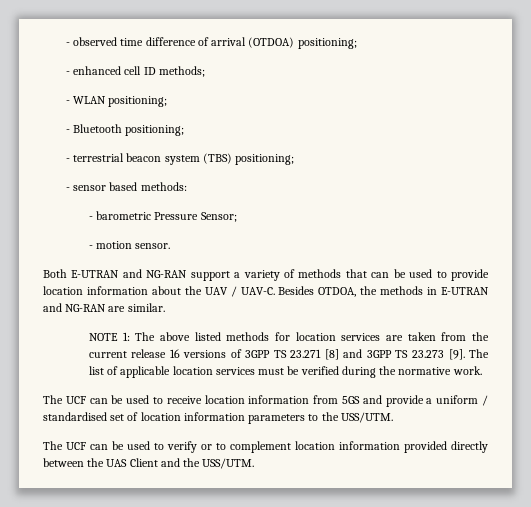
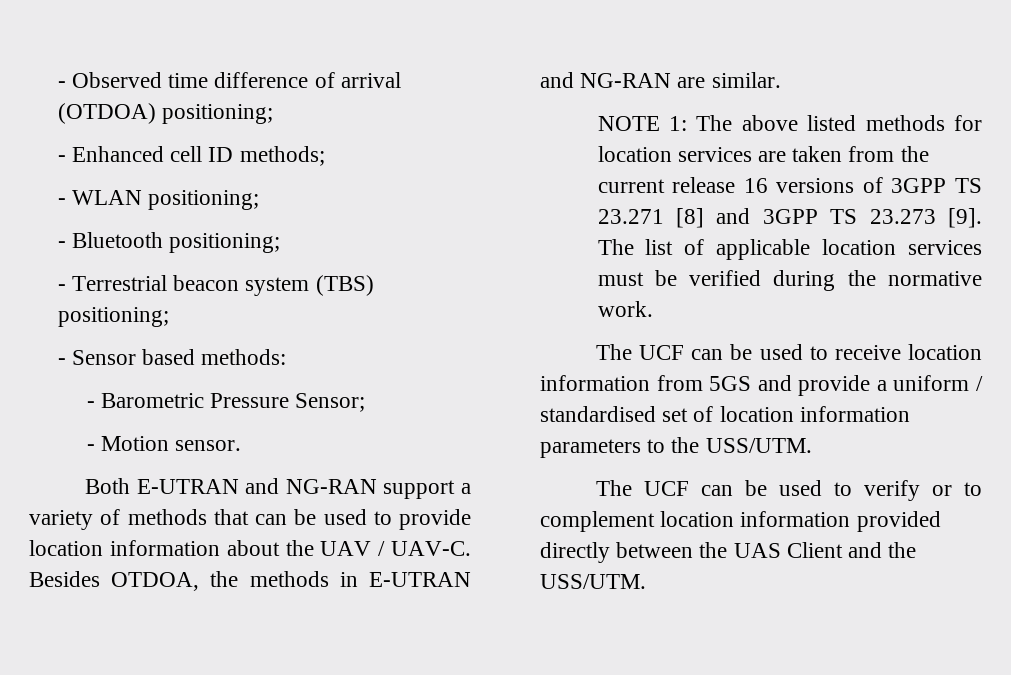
[65,37,118,46] - observed -> [57,72,162,88] - Observed
[73,66,122,75] enhanced -> [71,146,164,162] Enhanced
[73,153,125,162] terrestrial -> [71,275,167,291] Terrestrial
[73,185,107,191] sensor -> [71,350,136,365] Sensor
[96,211,152,220] barometric -> [100,393,204,408] Barometric
[96,241,133,249] motion -> [100,436,169,451] Motion

